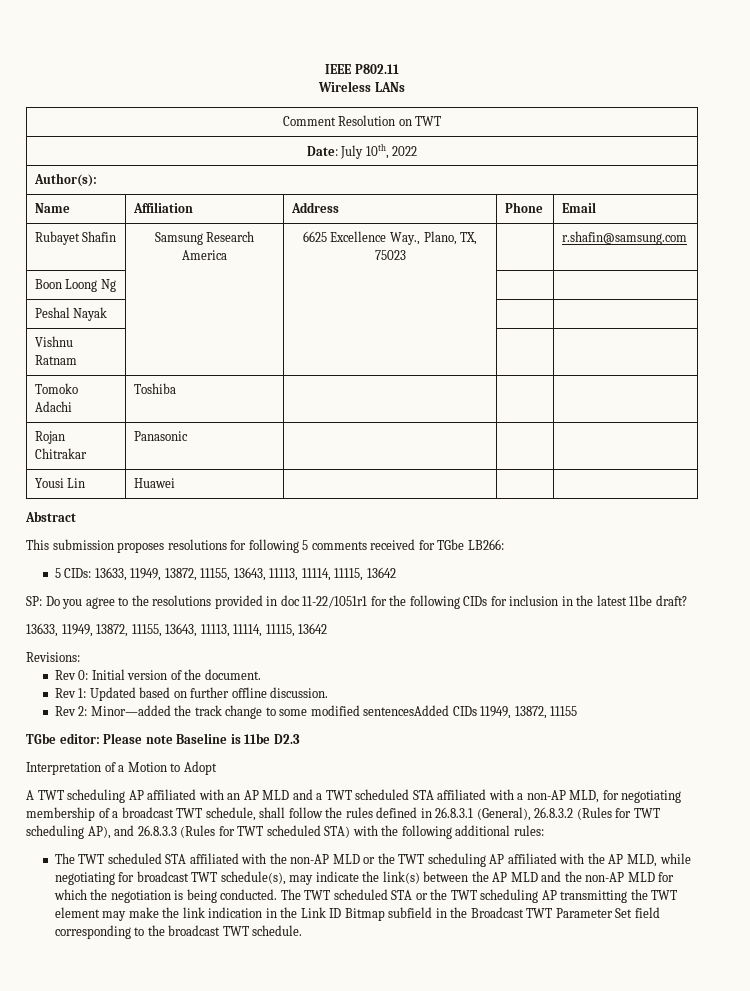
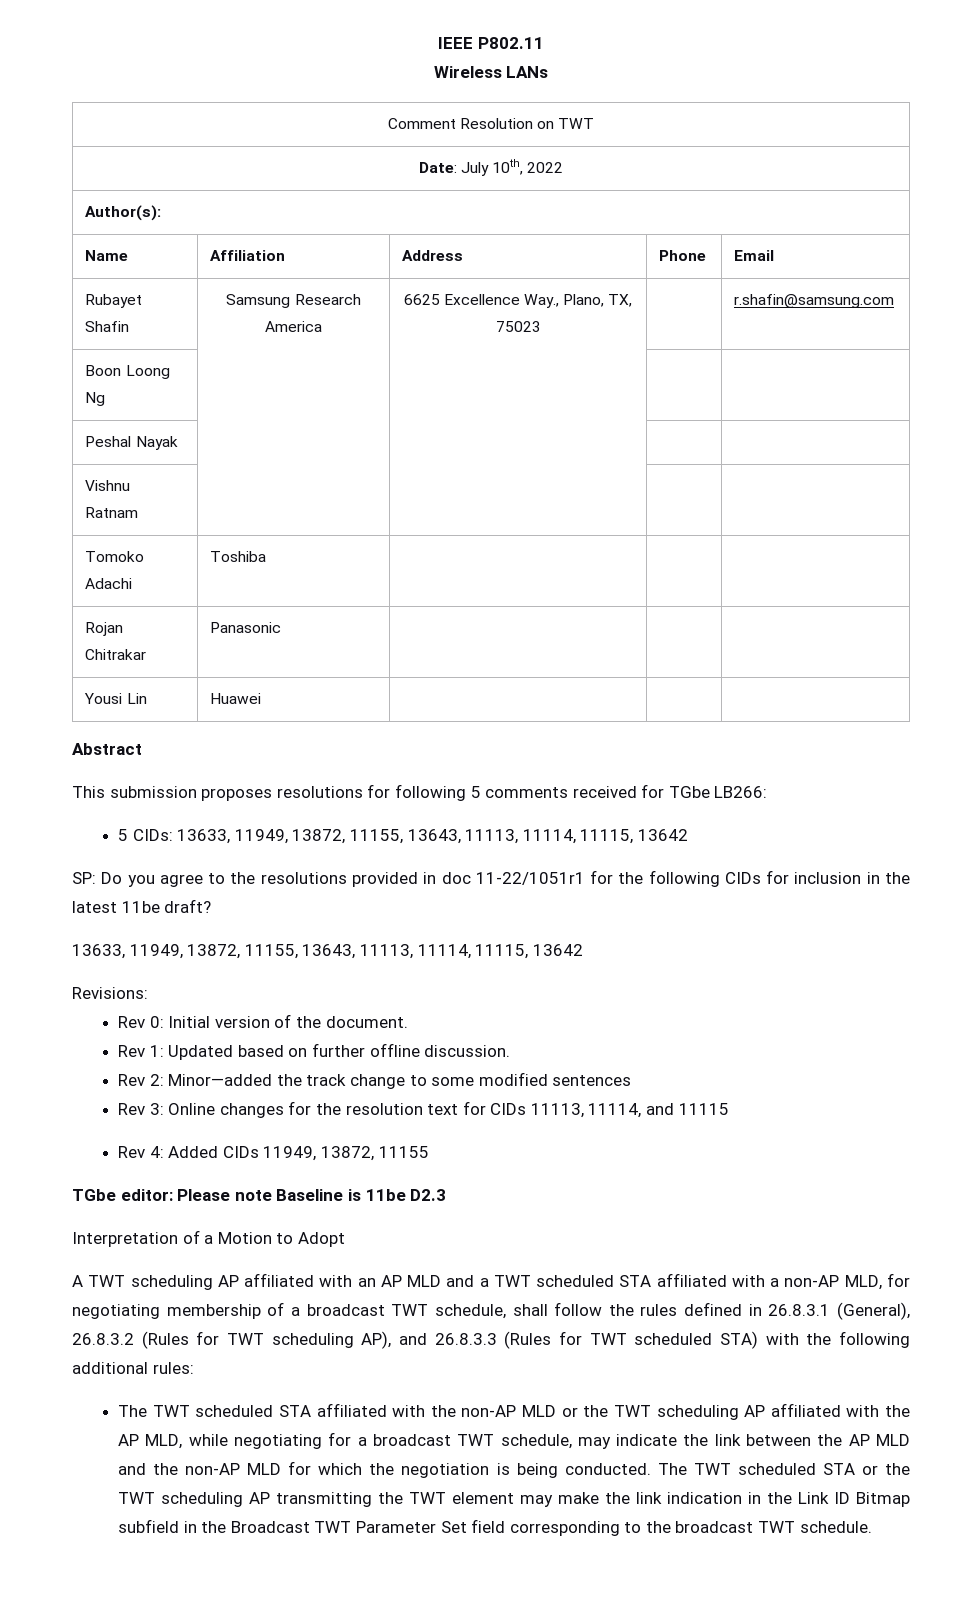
[363,705,450,716] sentencesAdded -> [552,1075,632,1086] [118,1101,729,1118] [118,1146,219,1158] sentences // Rev 3: Online changes for the resolution text for CIDs 11113, 11114, and 11115 // Rev 4: Added
[136,871,286,885] broadcast TWT schedule(s), -> [357,1434,572,1449] a broadcast TWT schedule,
[382,871,420,884] link(s) -> [714,1434,741,1446] link

